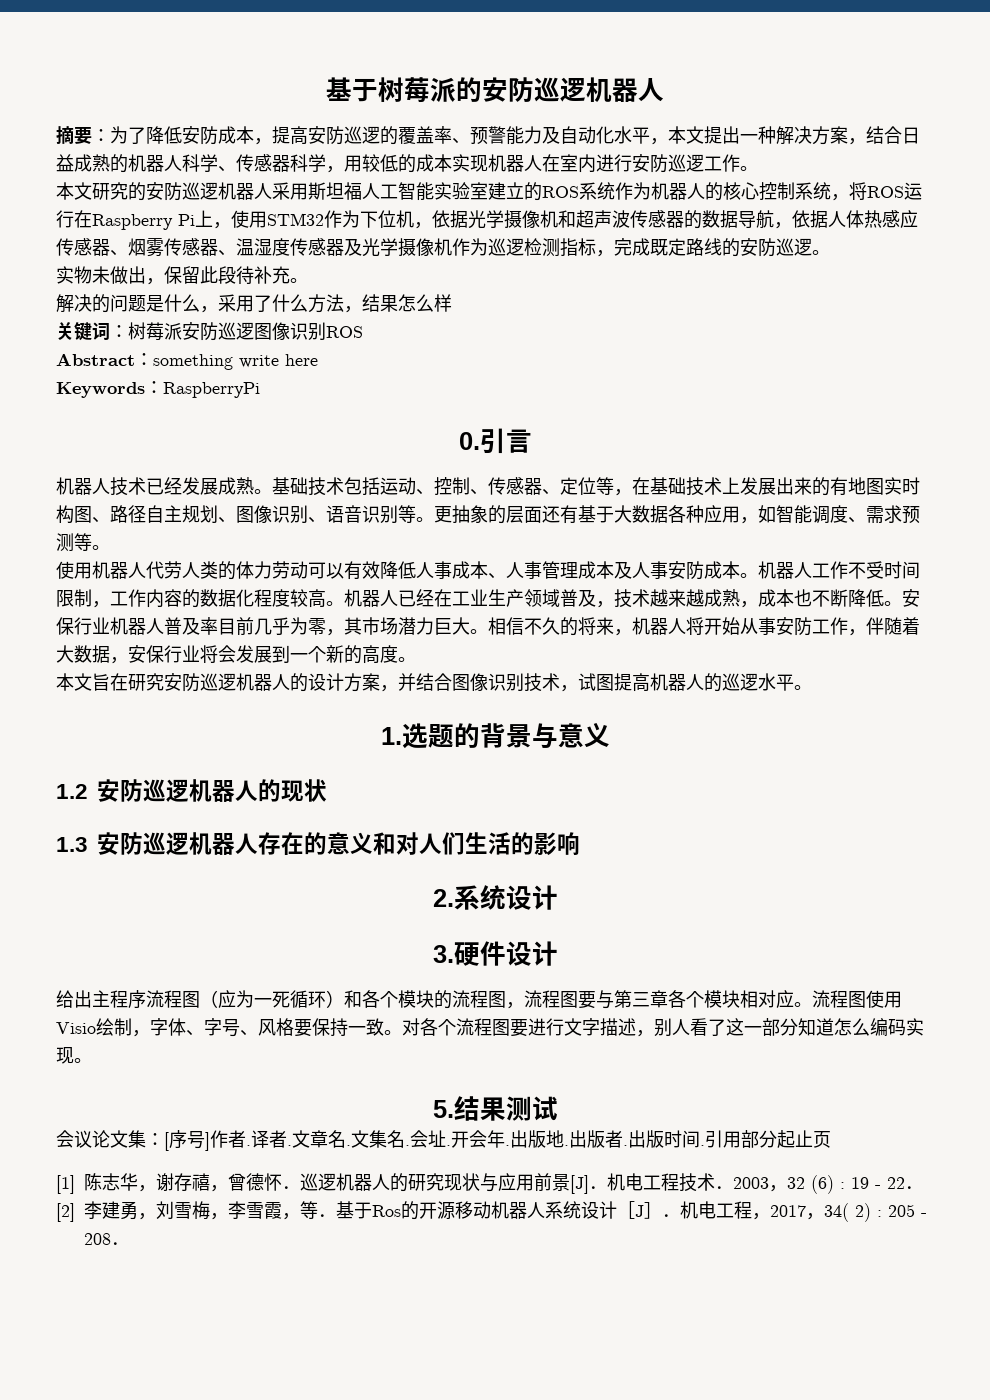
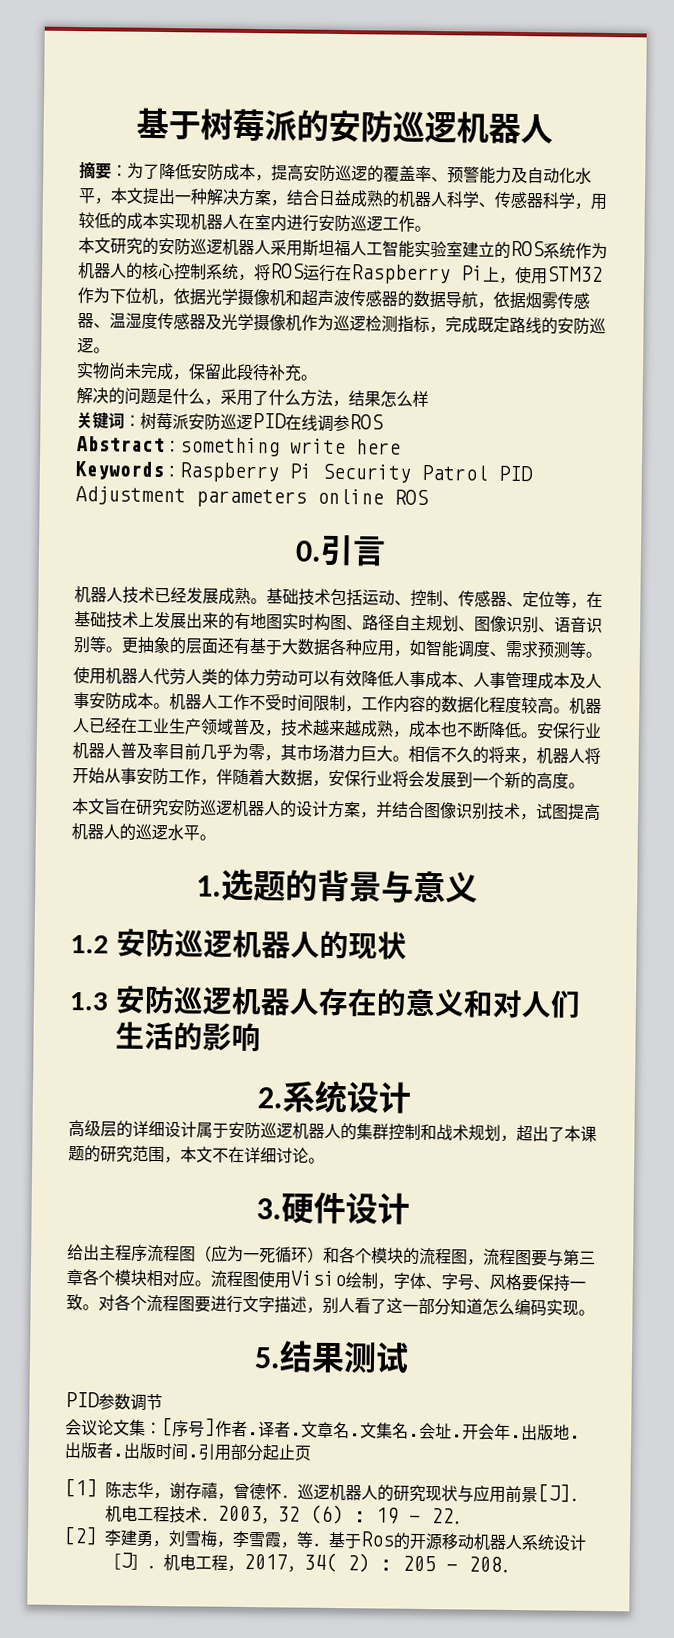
[828,210,918,228] [56,238,128,256] 人体热感应传感器、 -> (526, 300) none
[92,266,146,284] 未做出 -> [108,362,174,381] 尚未完成
[254,322,326,341] 图像识别 -> [252,413,350,432] PID在线调参
[163,382,260,398] RaspberryPi -> [179,462,533,483] [75,486,429,508] Raspberry Pi Security Patrol PID Adjustment parameters online ROS
(558, 897) none -> [68,1120,597,1143] [68,1145,325,1164] // 高级层的详细设计属于安防巡逻机器人的集群控制和战术规划，超出了本课题的研究范围，本文不在详细讨论。
(558, 1108) none -> [65,1392,163,1411] // PID参数调节

